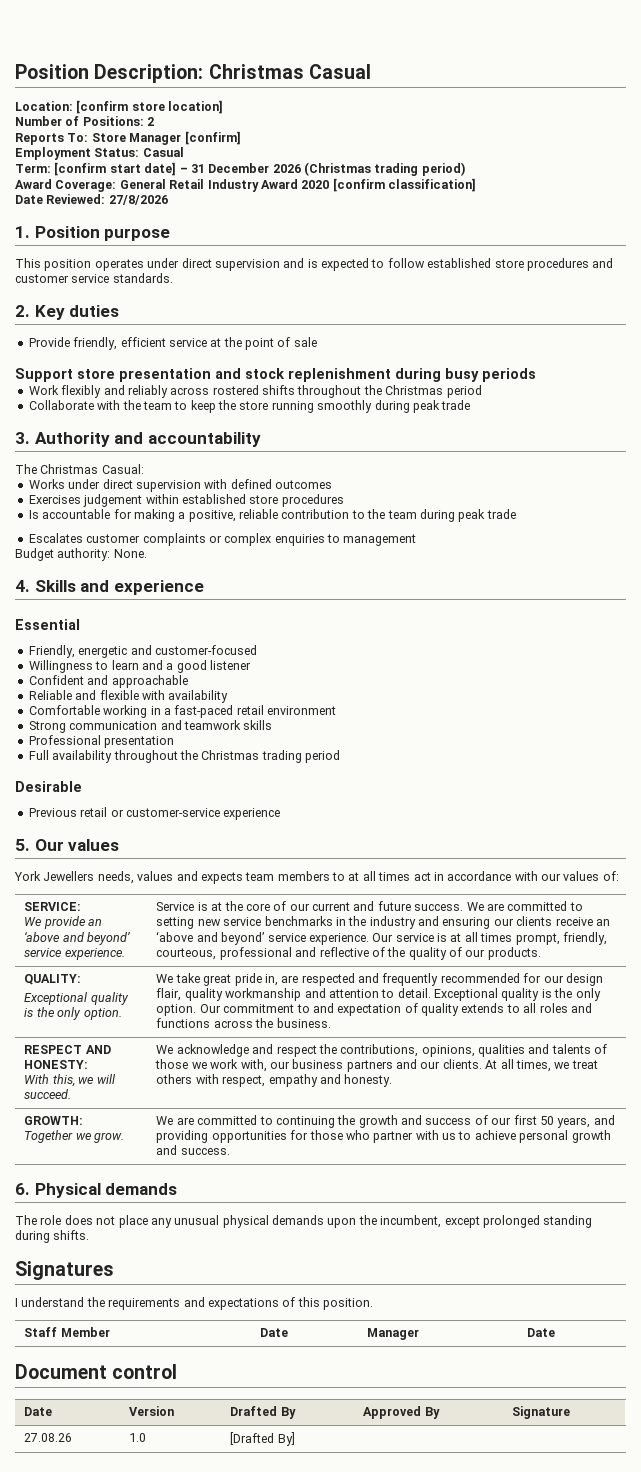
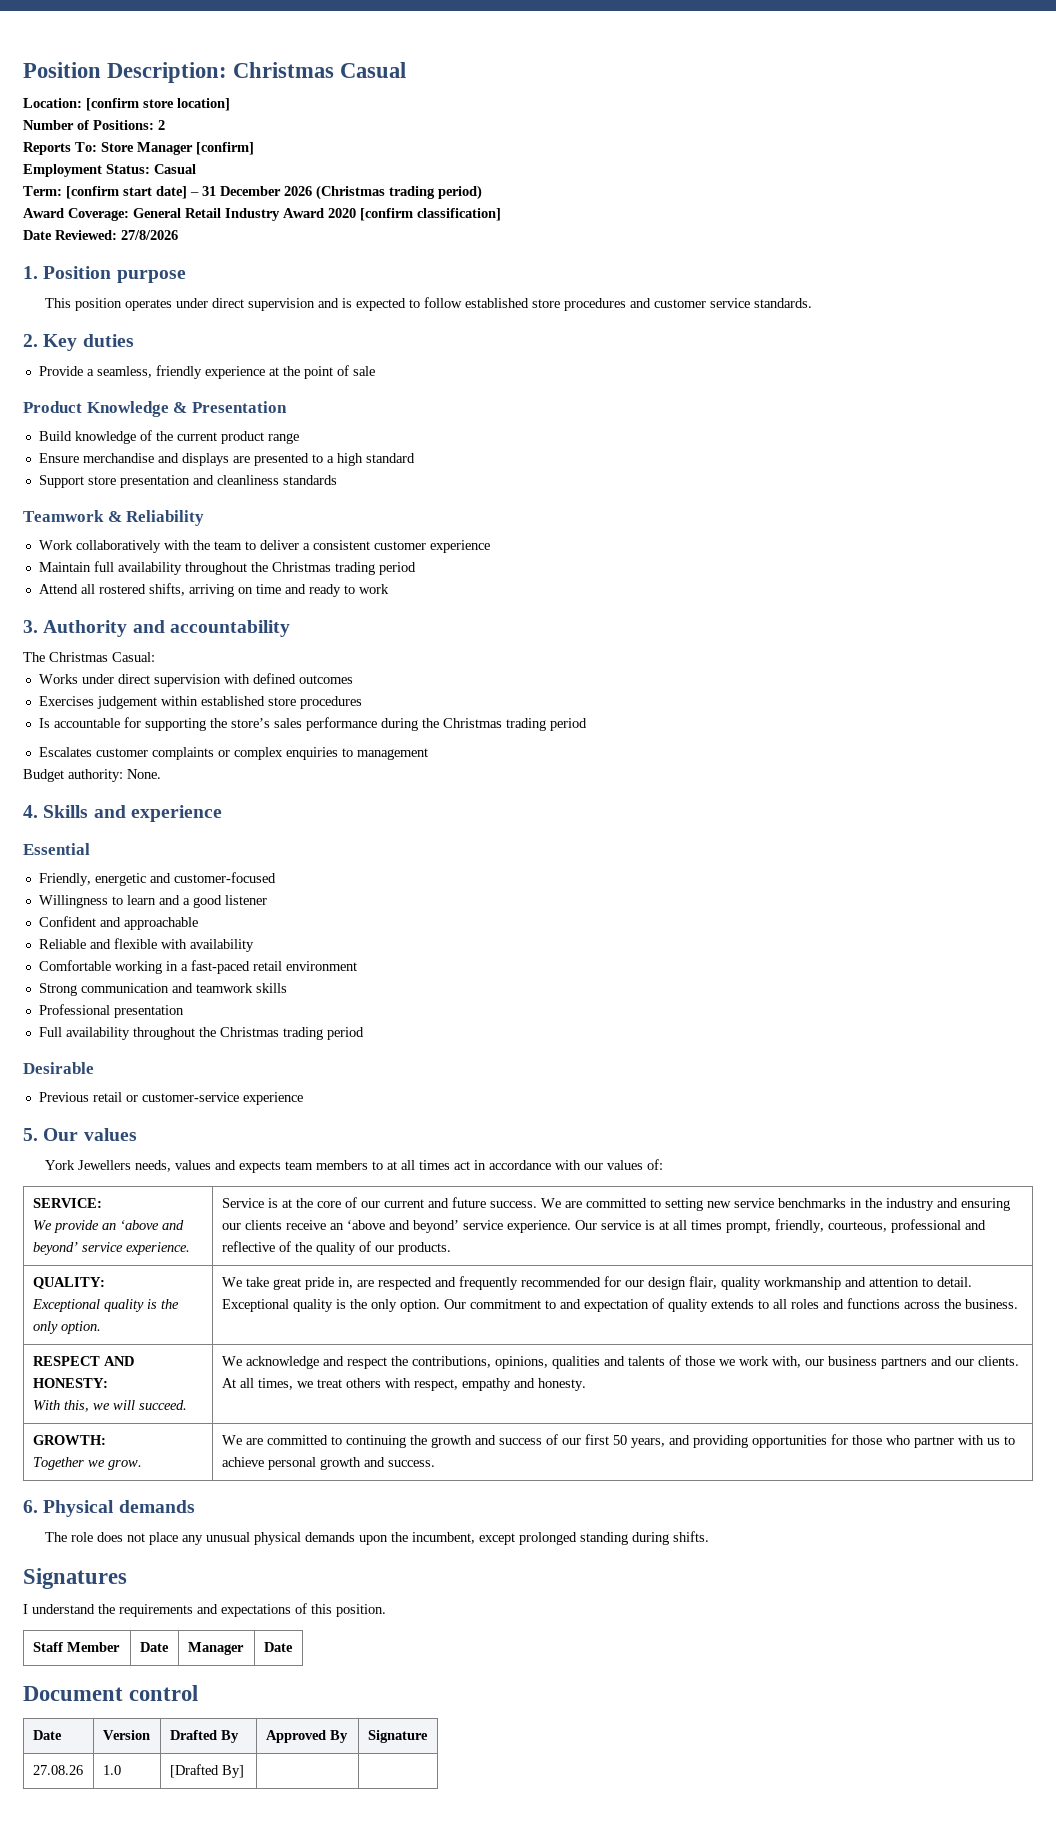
[73,337,207,350] friendly, efficient service -> [86,365,265,379] a seamless, friendly experience
[15,368,536,382] [28,385,482,398] [28,400,471,413] Support store presentation and stock replenishment during busy periods // Work flexibly and reliably across rostered shifts throughout the Christmas period // Collaborate with the team to keep the store running smoothly during peak trade -> [23,401,287,417] [38,430,299,444] [38,453,415,466] [38,475,337,488] [23,510,205,526] [38,540,490,553] [38,561,416,575] [38,583,389,597] Product Knowledge & Presentation // Build knowledge of the current product range // Ensure merchandise and displays are presented to a high standard // Support store presentation and cleanliness standards // Teamwork & Reliability // Work collaboratively with the team to deliver a consistent customer experience // Maintain full availability throughout the Christmas trading period // Attend all rostered shifts, arriving on time and ready to work
[133,509,516,522] making a positive, reliable contribution to the team during peak trade -> [144,717,587,731] supporting the store’s sales performance during the Christmas trading period

